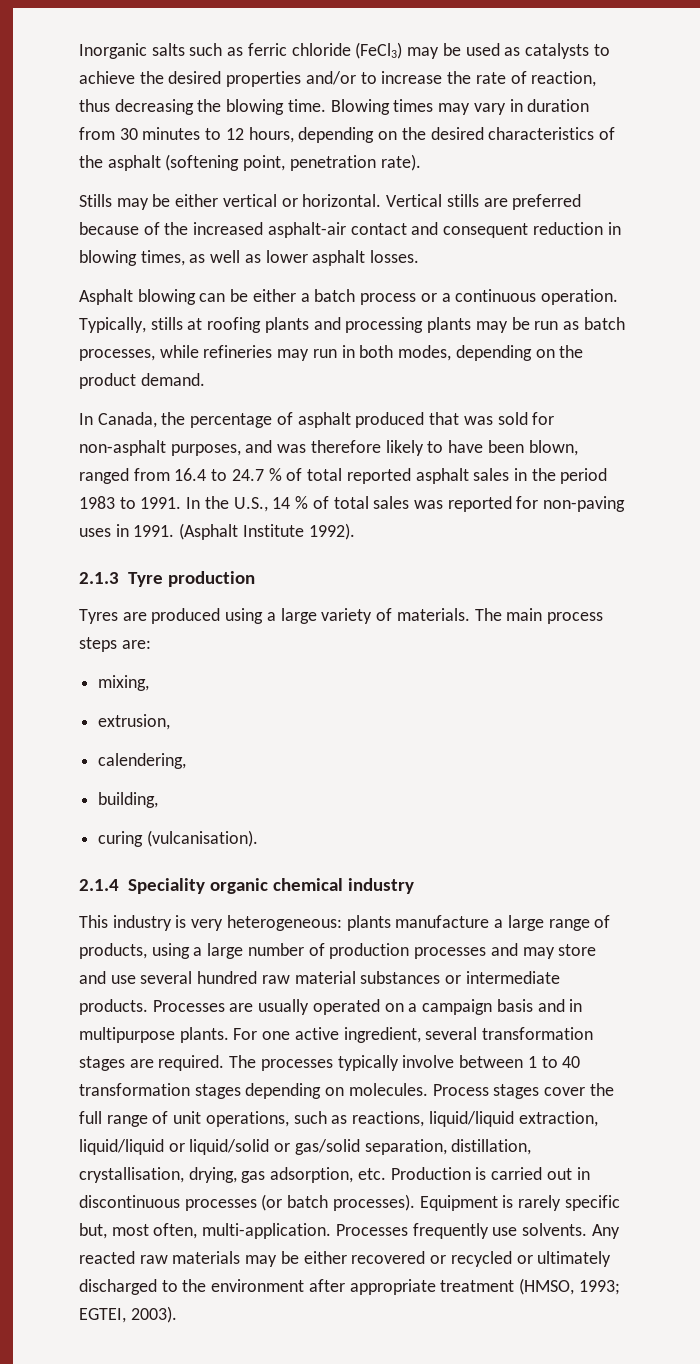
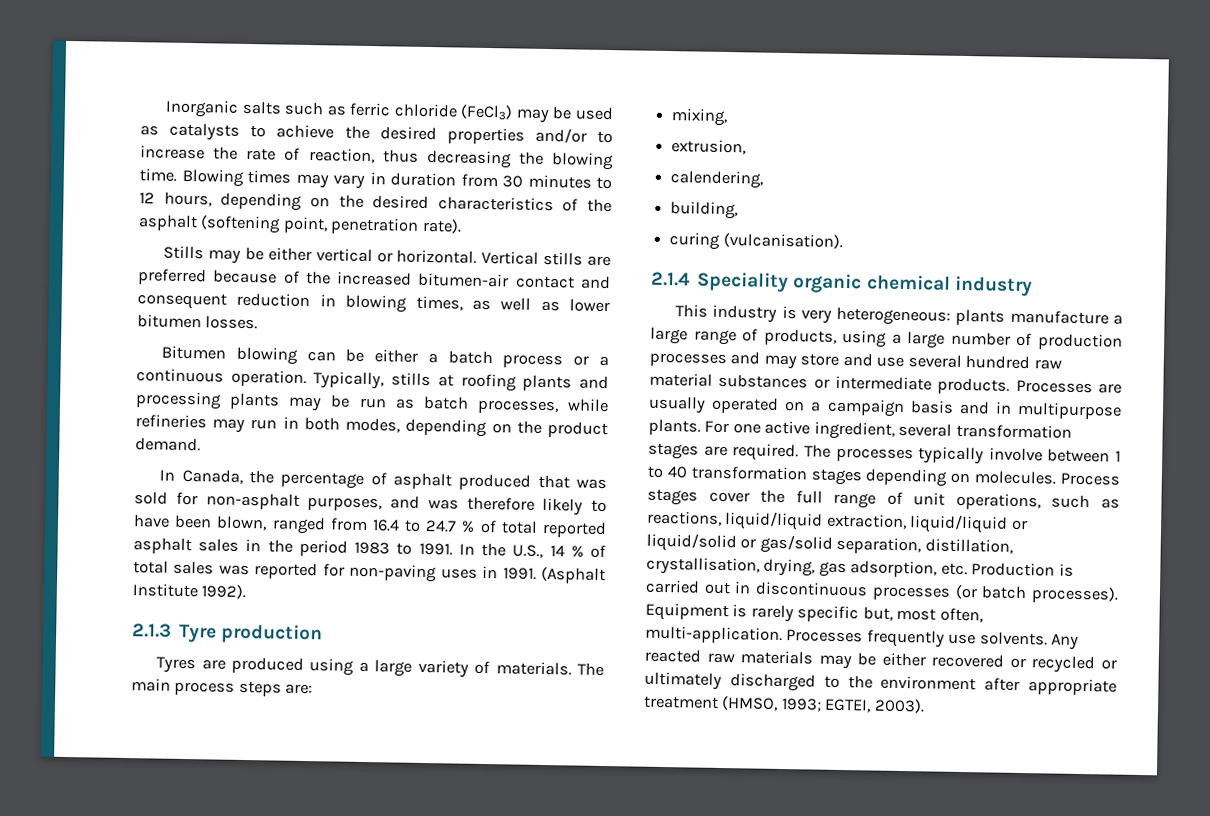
[267,222,346,238] asphalt-air -> [418,272,510,288] bitumen-air
[312,250,366,266] asphalt -> [137,314,202,329] bitumen
[79,289,133,305] Asphalt -> [161,345,227,360] Bitumen

